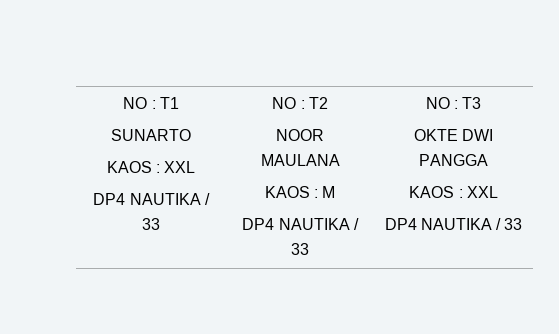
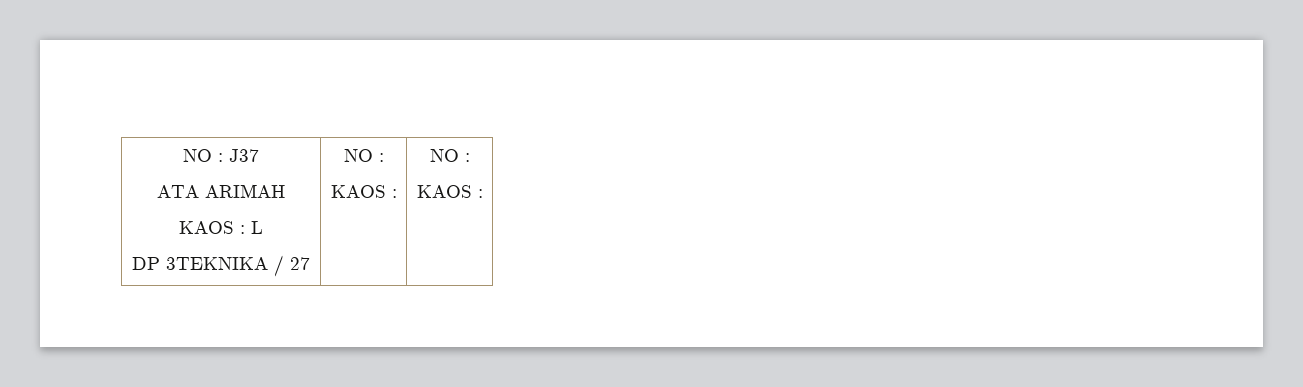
[123,97,179,109] [111,129,191,141] [106,161,196,173] [93,193,210,205] [142,218,160,230] [272,97,328,109] [276,129,324,141] [260,154,340,166] [264,186,336,198] [242,218,359,230] [291,243,309,255] [425,97,482,109] [413,129,494,141] [419,154,488,166] [409,186,498,198] [384,218,523,230] NO : T1 // SUNARTO // KAOS : XXL // DP4 NAUTIKA / 33 | NO : T2 // NOOR MAULANA // KAOS : M // DP4 NAUTIKA / 33 | NO : T3 // OKTE DWI PANGGA // KAOS : XXL // DP4 NAUTIKA / 33 -> [183,149,259,162] [157,184,285,198] [179,221,263,234] [132,255,310,277] [343,149,384,162] [330,185,397,198] [429,149,470,162] [416,185,483,198] NO : J37 // ATA ARIMAH // KAOS : L // DP 3TEKNIKA / 27 | NO : // KAOS : | NO : // KAOS :

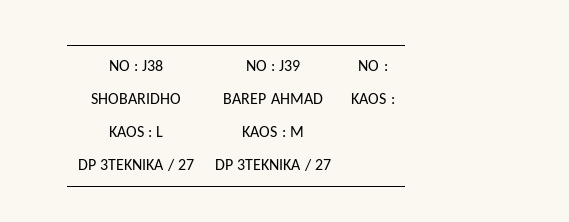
[183,149,259,162] [157,184,285,198] NO : J37 // ATA ARIMAH -> [108,60,164,71] [91,93,181,104] NO : J38 // SHOBARIDHO
[330,185,397,198] // KAOS : -> [279,60,301,71] [223,93,323,104] [242,126,304,137] [215,159,331,171] J39 // BAREP AHMAD // KAOS : M // DP 3TEKNIKA / 27

